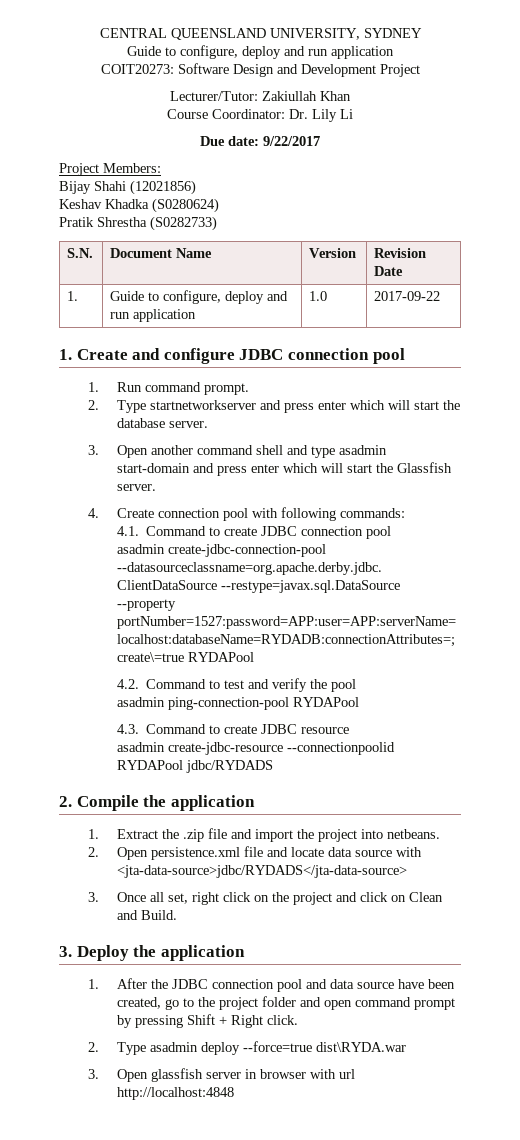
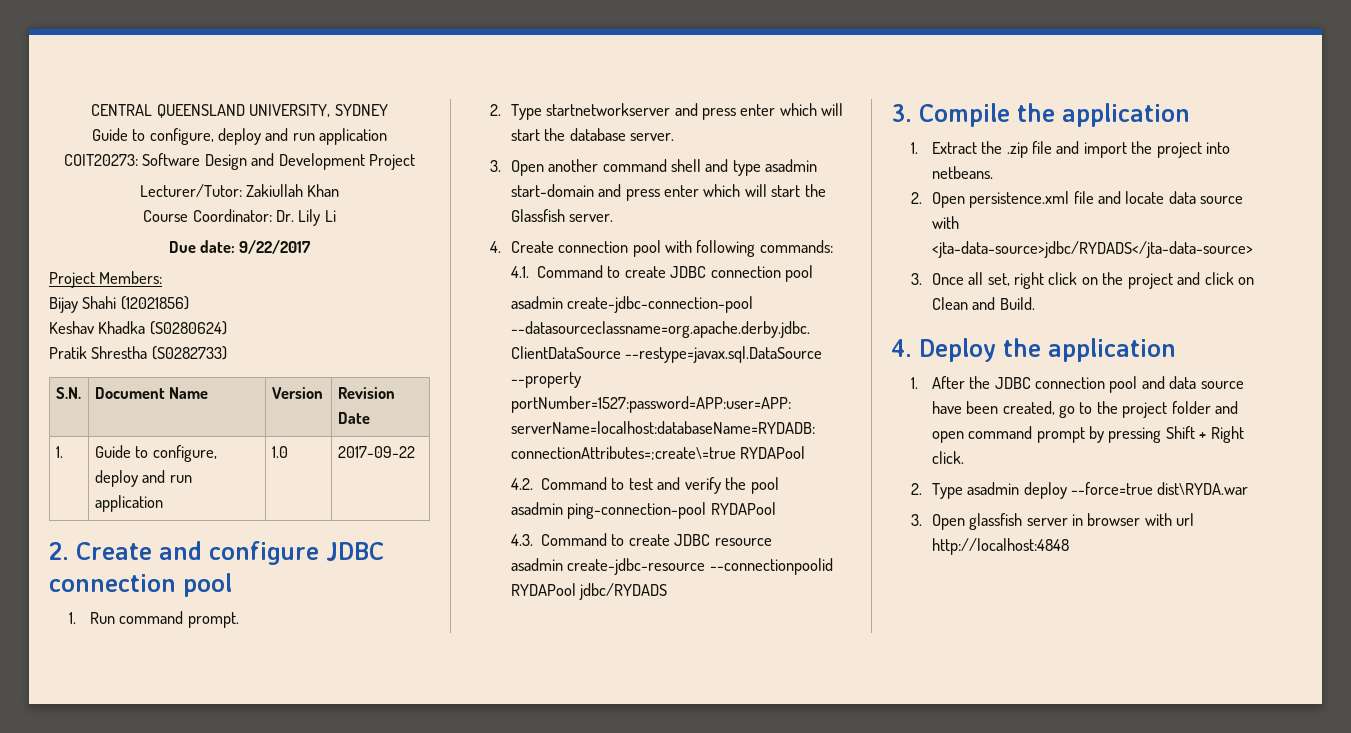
[59,349,72,360] 1. -> [49,542,69,560] 2.
[59,796,72,807] 2. -> [891,104,912,122] 3.
[59,946,72,957] 3. -> [891,339,912,357] 4.

